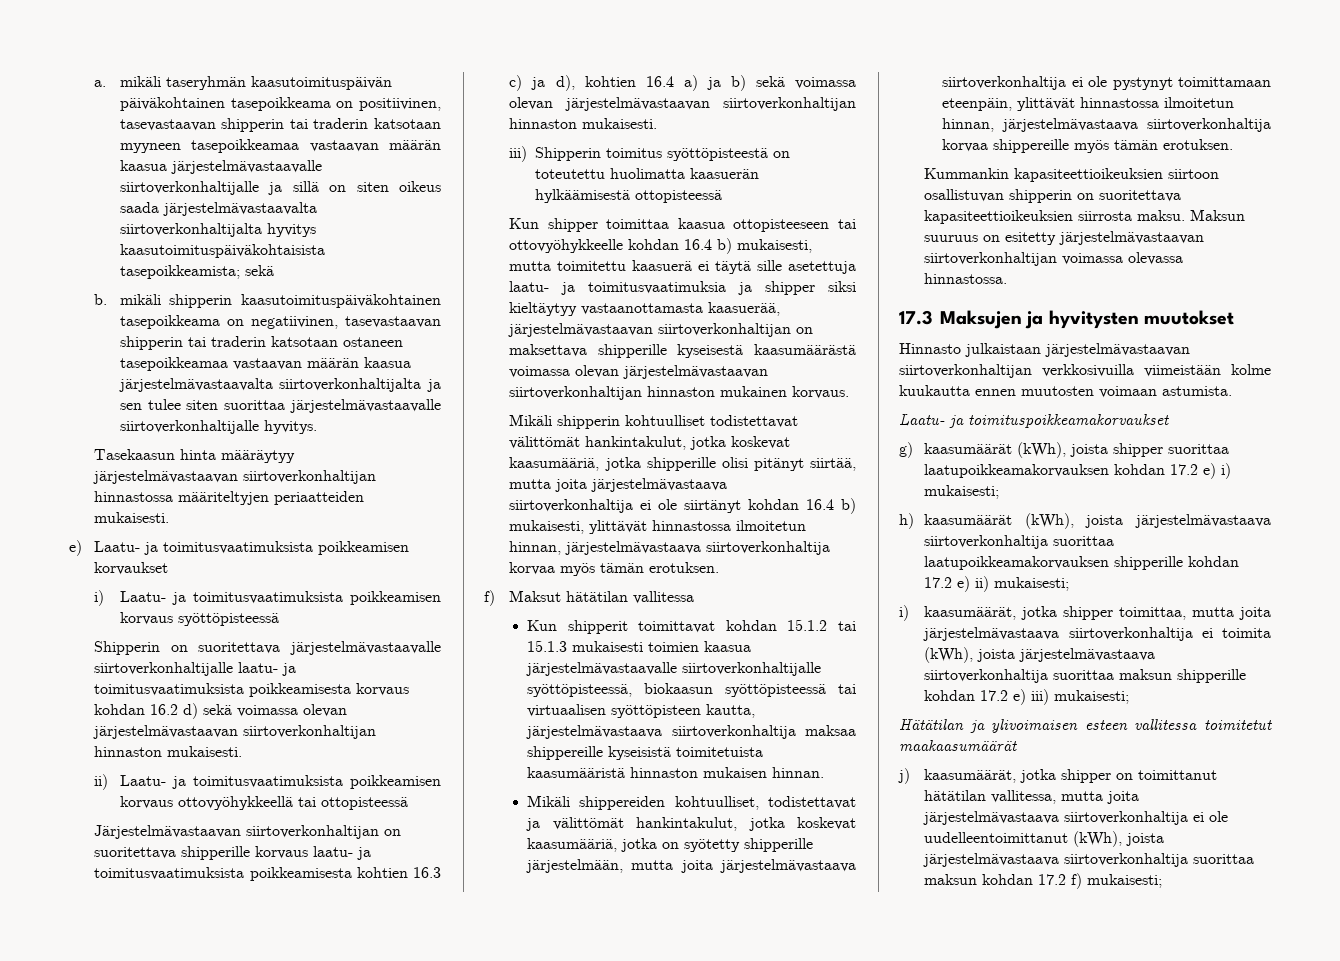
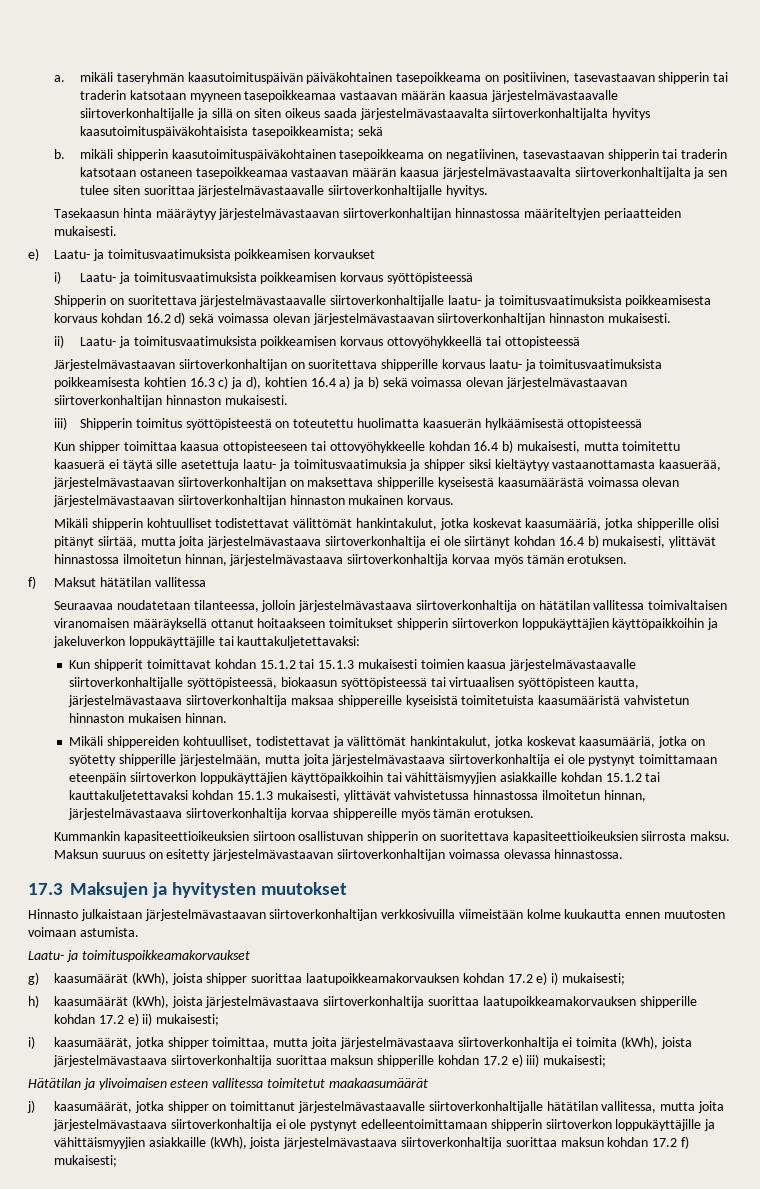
(695, 597) none -> [54,600,728,612] [54,618,719,630] [53,636,361,648] // Seuraavaa noudatetaan tilanteessa, jolloin järjestelmävastaava siirtoverkonhaltija on hätätilan vallitessa toimivaltaisen viranomaisen määräyksellä ottanut hoitaakseen toimitukset shipperin siirtoverkon loppukäyttäjien käyttöpaikkoihin ja jakeluverkon loppukäyttäjille tai kauttakuljetettavaksi:
(626, 772) none -> [623,695,689,705] vahvistetun
[942,97,1076,111] eteenpäin, ylittävät -> [69,772,661,784] [69,790,470,802] eteenpäin siirtoverkon loppukäyttäjien käyttöpaikkoihin tai vähittäismyyjien asiakkaille kohdan 15.1.2 tai kauttakuljetettavaksi kohdan 15.1.3 mukaisesti, ylittävät vahvistetussa
(1218, 775) none -> [297,1101,543,1113] järjestelmävastaavalle siirtoverkonhaltijalle
[924,832,1069,843] uudelleentoimittanut -> [310,1119,716,1131] [54,1137,206,1149] pystynyt edelleentoimittamaan shipperin siirtoverkon loppukäyttäjille ja vähittäismyyjien asiakkaille

